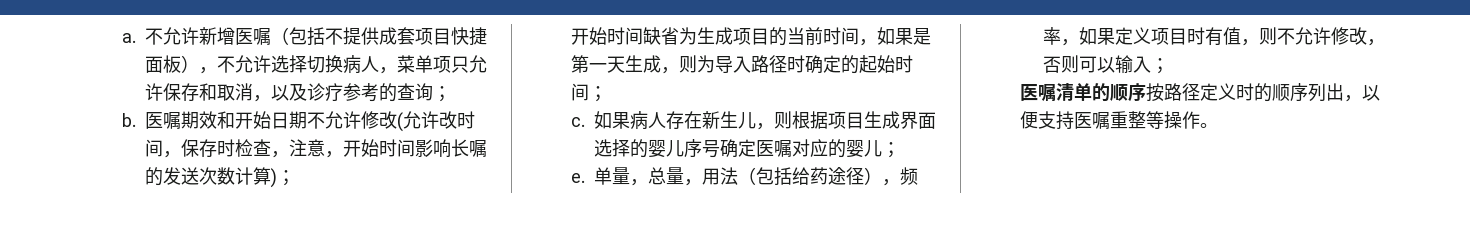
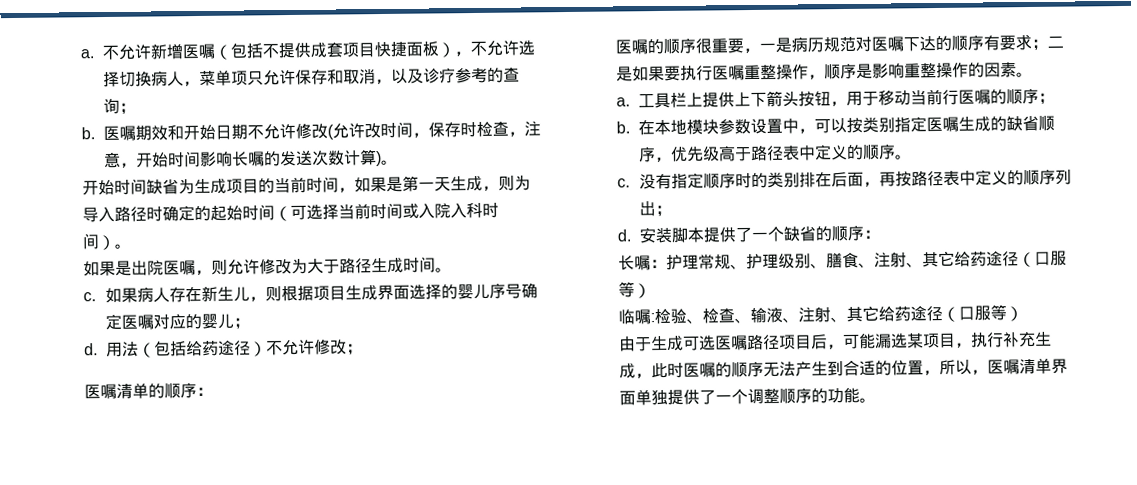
[276,170,295,186] ； -> [381,159,399,166] 。
[588,86,607,102] ； -> [273,202,499,222] [81,233,132,251] [82,256,452,277] （可选择当前时间或入院入科时间）。 // 如果是出院医嘱，则允许修改为大于路径生成时间。
[570,167,702,186] e.单量，总量， -> [83,343,98,356] d.
[881,167,918,186] [1042,27,1385,46] [1042,55,1169,74] [1019,83,1380,102] [1019,111,1200,130] ，频率，如果定义项目时有值，则不允许修改，否则可以输入； // 医嘱清单的顺序按路径定义时的顺序列出，以便支持医嘱重整等操作 -> [266,338,364,356] [83,382,213,400] [614,33,1064,55] [615,62,1033,82] [615,88,1056,109] [615,115,1056,136] [638,144,913,163] [616,169,1073,190] [639,201,673,218] [616,225,881,244] [617,250,1067,271] [617,281,651,299] [617,304,1023,325] [618,331,1052,352] [618,357,1068,379] [618,387,860,406] 不允许修改； // 医嘱清单的顺序： // 医嘱的顺序很重要，一是病历规范对医嘱下达的顺序有要求；二是如果要执行医嘱重整操作，顺序是影响重整操作的因素。 // a.工具栏上提供上下箭头按钮，用于移动当前行医嘱的顺序； // b.在本地模块参数设置中，可以按类别指定医嘱生成的缺省顺序，优先级高于路径表中定义的顺序。 // c.没有指定顺序时的类别排在后面，再按路径表中定义的顺序列出； // d.安装脚本提供了一个缺省的顺序： // 长嘱：护理常规、护理级别、膳食、注射、其它给药途径（口服等） // 临嘱:检验、检查、输液、注射、其它给药途径（口服等） // 由于生成可选医嘱路径项目后，可能漏选某项目，执行补充生成，此时医嘱的顺序无法产生到合适的位置，所以，医嘱清单界面单独提供了一个调整顺序的功能

